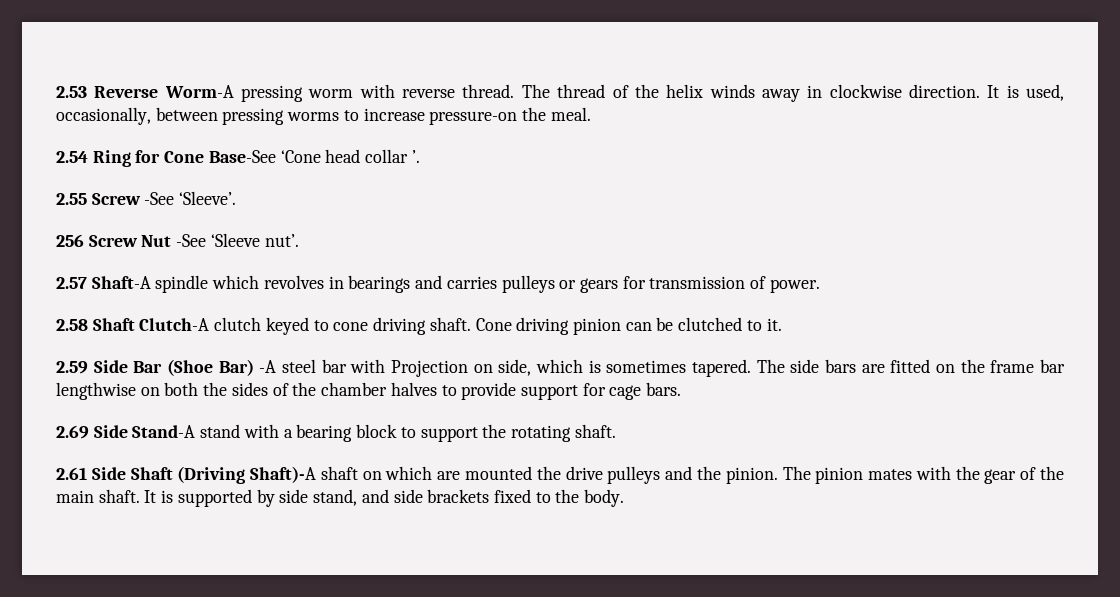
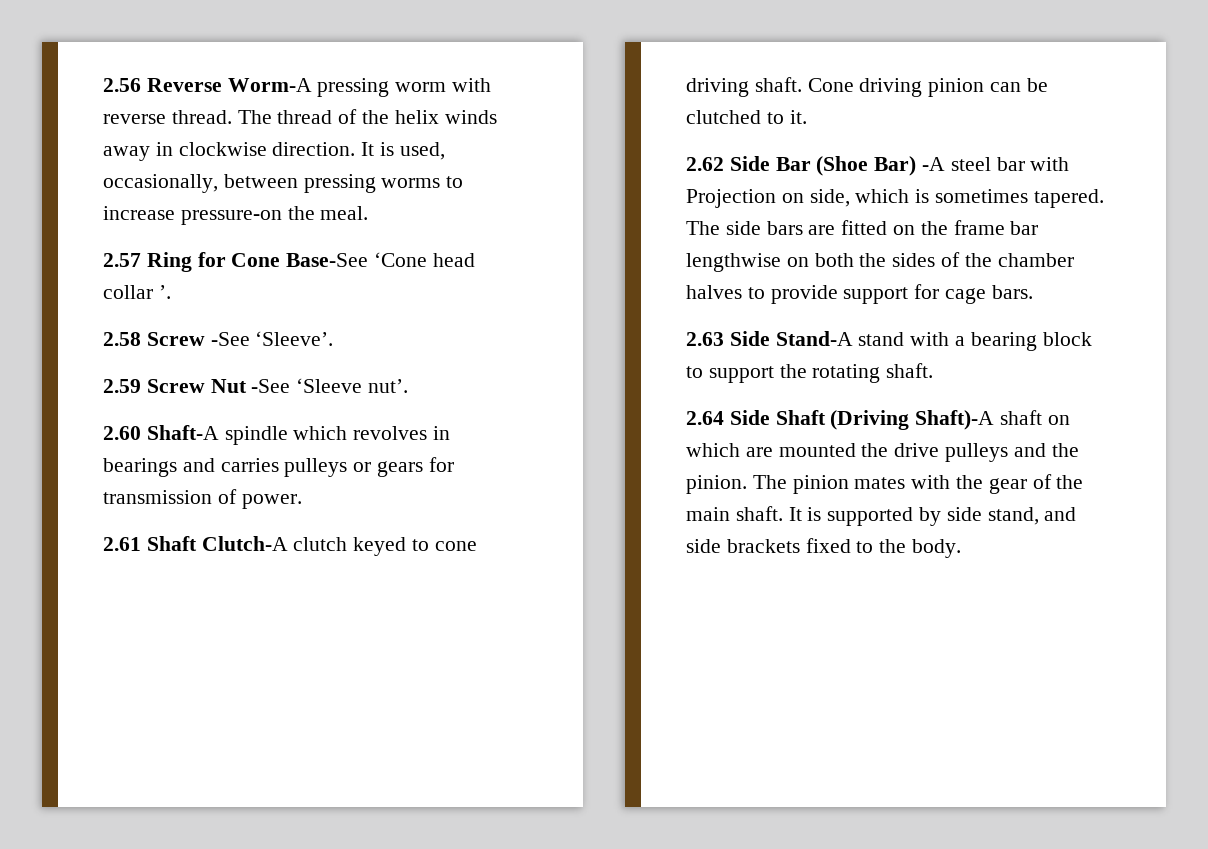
[56,86,87,98] 2.53 -> [103,78,141,92] 2.56
[56,151,88,163] 2.54 -> [103,253,141,267] 2.57
[56,193,87,205] 2.55 -> [103,332,141,346] 2.58
[56,234,84,247] 256 -> [103,379,141,393] 2.59
[56,277,87,289] 2.57 -> [103,426,141,440] 2.60
[56,319,88,331] 2.58 -> [103,537,141,551] 2.61
[56,361,88,374] 2.59 -> [686,157,724,171] 2.62
[56,425,89,439] 2.69 -> [686,332,724,346] 2.63
[56,467,87,480] 2.61 -> [686,411,724,425] 2.64

